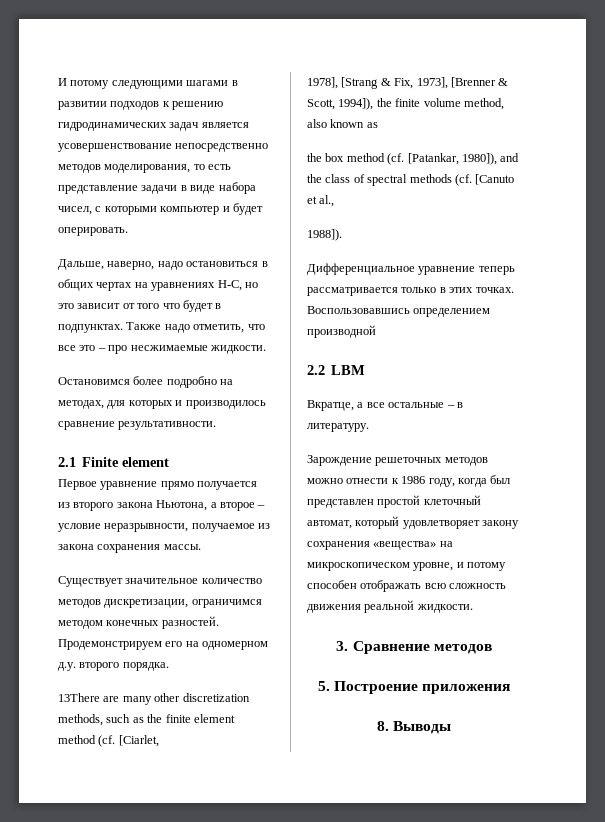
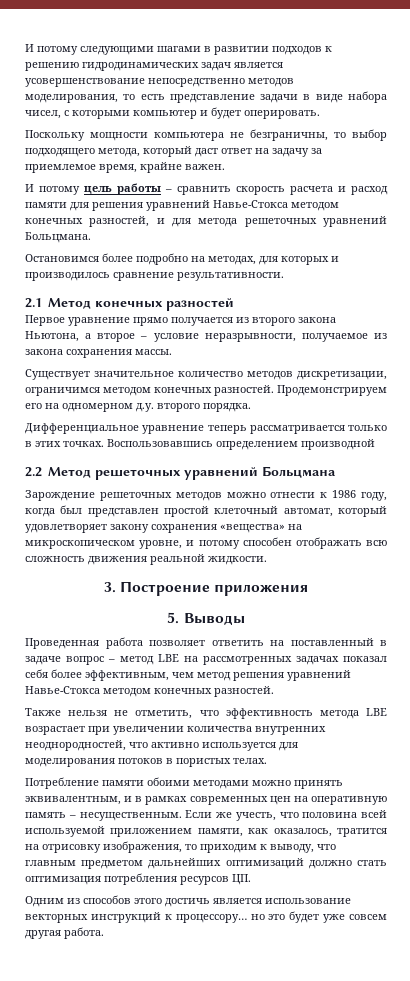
[58,259,268,270] [58,279,258,291] [58,300,222,312] [58,322,265,333] [58,345,266,354] Дальше, наверно, надо остановиться в общих чертах на уравнениях Н-С, но это зависит от того что будет в подпунктах. Также надо отметить, что все это – про несжимаемые жидкости. -> [25,129,387,141] [25,146,322,157] [25,162,225,173] [25,183,388,195] [25,200,339,211] [25,216,387,227] [25,232,91,243] Поскольку мощности компьютера не безграничны, то выбор подходящего метода, который даст ответ на задачу за приемлемое время, крайне важен. // И потому цель работы – сравнить скорость расчета и расход памяти для решения уравнений Навье-Стокса методом конечных разностей, и для метода решеточных уравнений Больцмана.
[82,457,170,467] Finite element -> [47,298,234,311] Метод конечных разностей
[58,693,250,705] [58,714,235,726] [58,735,159,747] [307,77,509,89] [307,98,504,110] [307,119,378,128] [307,153,520,165] [307,174,515,186] [307,195,335,207] [307,229,342,241] // 13There are many other discretization methods, such as the finite element method (cf. [Ciarlet, // 1978], [Strang & Fix, 1973], [Brenner & Scott, 1994]), the finite volume method, also known as // the box method (cf. [Patankar, 1980]), and the class of spectral methods (cf. [Canuto et al., // 1988]). -> (251, 407) none
[331,365,366,375] [307,400,463,411] [307,423,369,432] LBM // Вкратце, а все остальные – в литературу. -> [47,466,336,480] Метод решеточных уравнений Больцмана
[352,641,492,654] [317,681,330,691] Сравнение методов // 5. -> (116, 587) none
[376,721,389,731] 8. -> [167,612,180,624] 5.
(452, 727) none -> [25,637,387,649] [25,654,387,665] [25,669,351,681] [25,686,274,697] [25,708,387,719] [25,726,326,735] [25,740,298,751] [25,758,267,767] [25,777,343,789] [25,796,387,805] [25,810,387,821] [25,826,387,837] [25,841,336,853] [25,858,387,869] [25,873,251,885] [25,895,351,907] [25,911,387,923] [25,927,104,939] // Проведенная работа позволяет ответить на поставленный в задаче вопрос – метод LBE на рассмотренных задачах показал себя более эффективным, чем метод решения уравнений Навье-Стокса методом конечных разностей. // Также нельзя не отметить, что эффективность метода LBE возрастает при увеличении количества внутренних неоднородностей, что активно используется для моделирования потоков в пористых телах. // Потребление памяти обоими методами можно принять эквивалентным, и в рамках современных цен на оперативную память – несущественным. Если же учесть, что половина всей используемой приложением памяти, как оказалось, тратится на отрисовку изображения, то приходим к выводу, что главным предметом дальнейших оптимизаций должно стать оптимизация потребления ресурсов ЦП. // Одним из способов этого достичь является использование векторных инструкций к процессору… но это будет уже совсем другая работа.

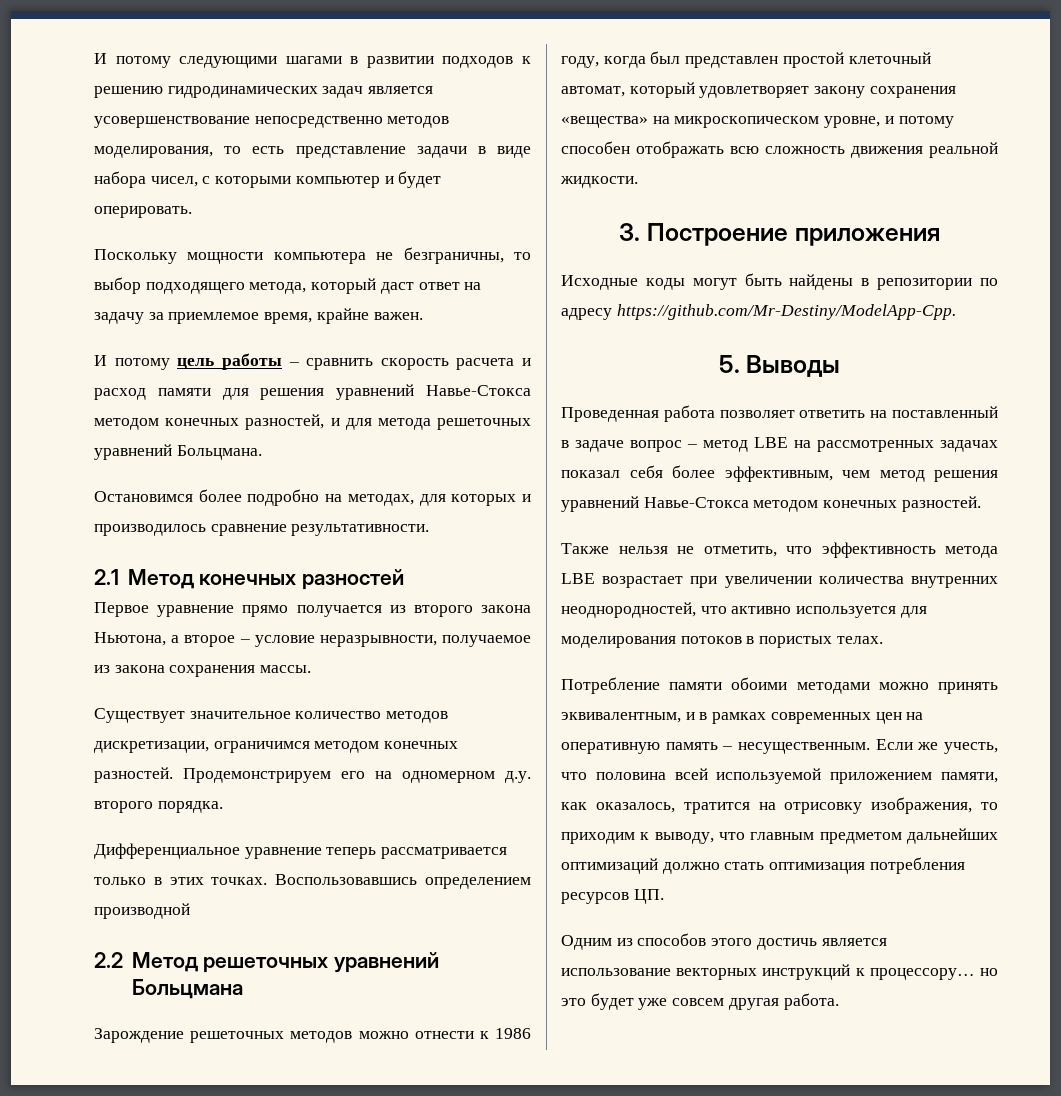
(309, 590) none -> [561,273,998,290] [561,304,956,320] // Исходные коды могут быть найдены в репозитории по адресу https://github.com/Mr-Destiny/ModelApp-Cpp.

